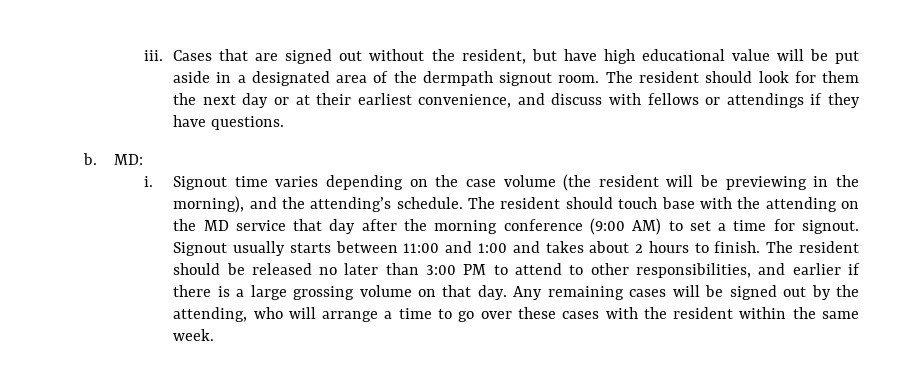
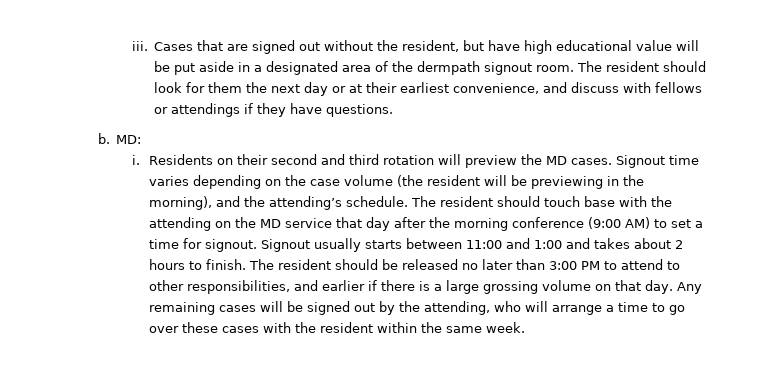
(153, 181) none -> [149,154,613,168] Residents on their second and third rotation will preview the MD cases.

